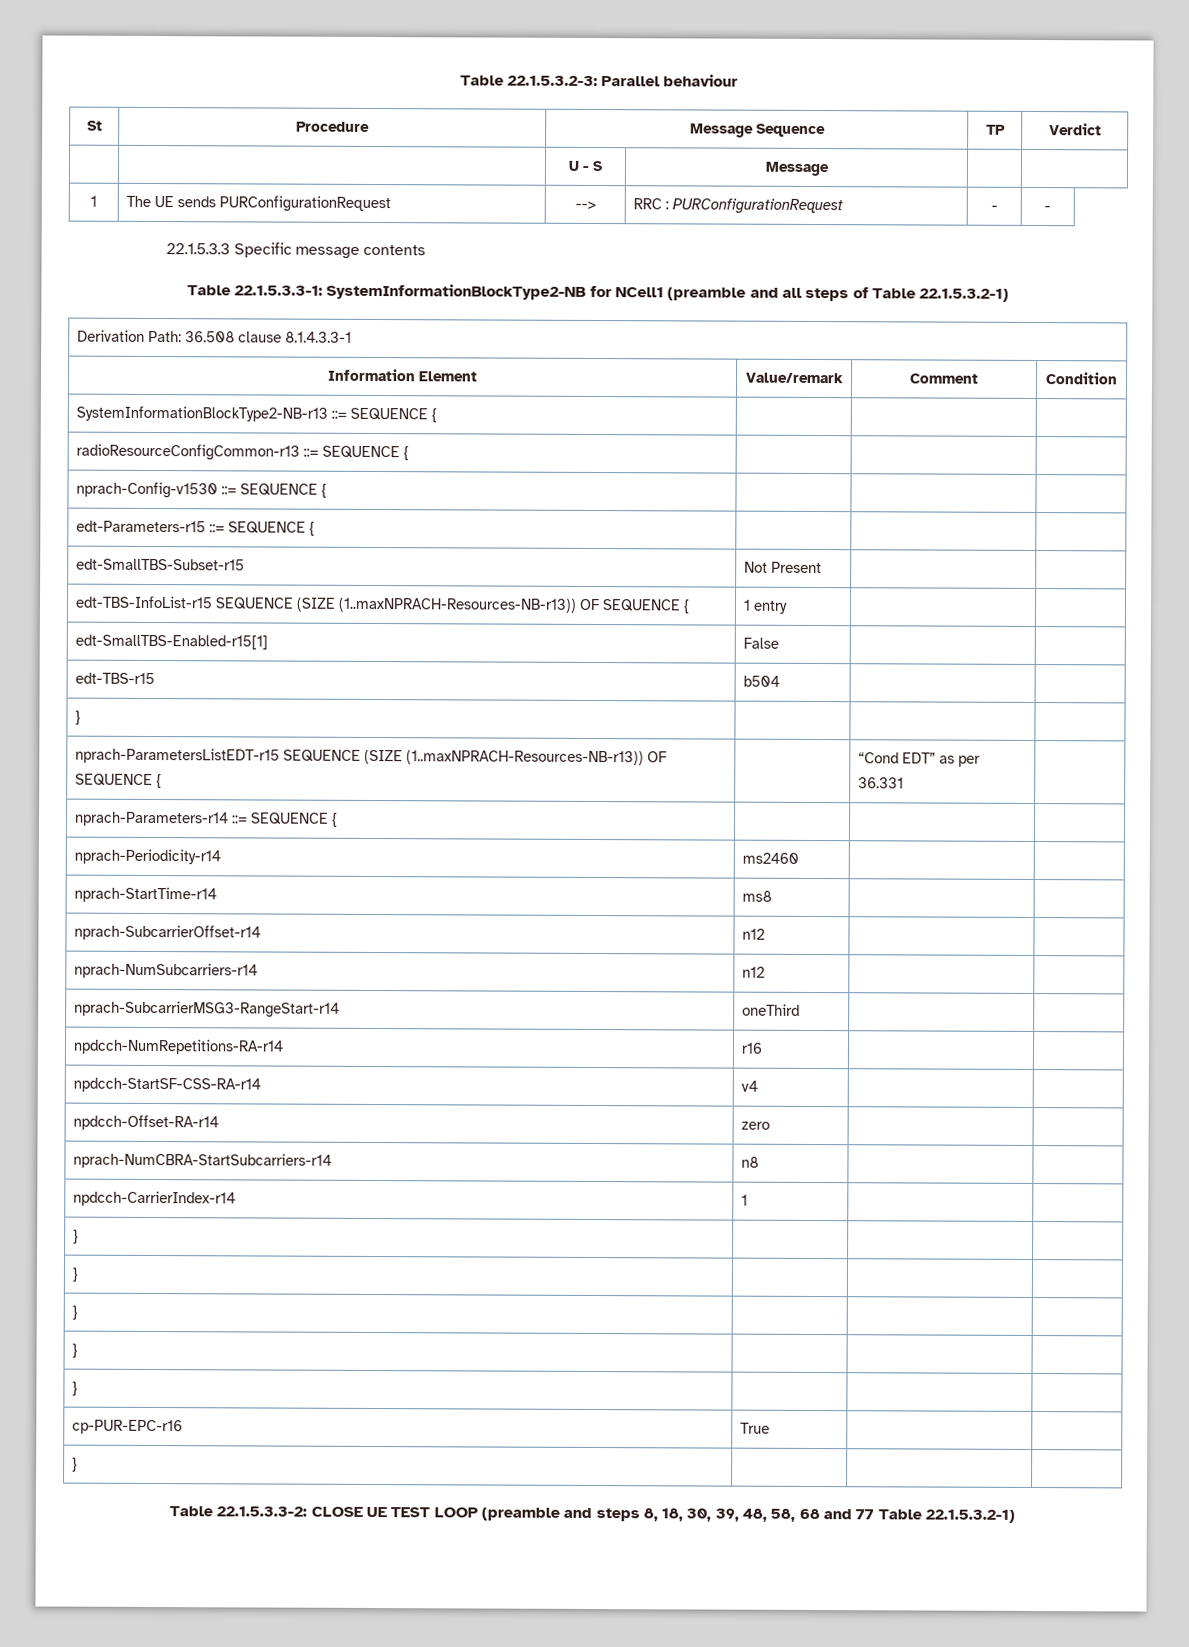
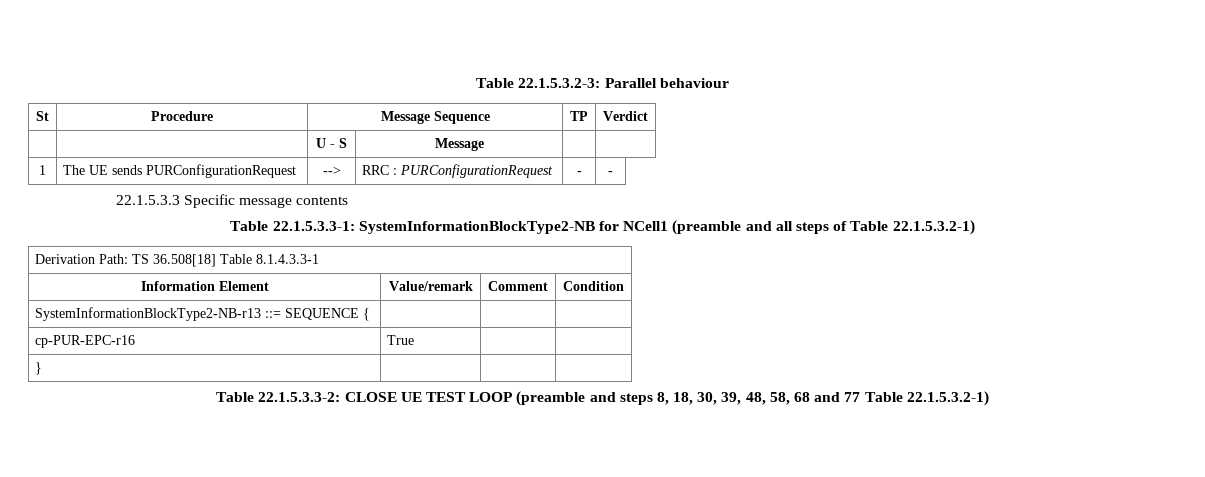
[184,331,282,343] 36.508 clause -> [132,254,253,267] TS 36.508[18] Table
[75,443,409,461] [75,481,327,499] [75,520,315,536] [75,558,245,571] [743,561,822,574] [74,595,690,614] [742,599,788,614] [74,634,268,650] [742,637,779,649] [74,672,155,685] [742,675,780,687] [74,710,81,725] [74,747,667,766] [74,773,162,789] [857,752,981,767] [857,777,904,789] [73,811,338,827] [73,848,221,865] [741,852,799,864] [73,886,217,903] [741,890,772,902] [73,924,261,941] [741,928,765,940] [73,962,258,979] [741,966,765,978] [73,1000,340,1018] [741,1003,800,1016] [72,1038,284,1055] [740,1042,763,1054] [72,1077,261,1093] [740,1080,758,1092] [72,1114,219,1131] [740,1121,770,1130] [72,1152,332,1169] [740,1156,759,1168] [72,1190,236,1207] [740,1194,748,1206] [72,1229,79,1244] [71,1267,78,1282] [71,1305,78,1320] [71,1343,78,1358] [71,1381,78,1396] // radioResourceConfigCommon-r13 ::= SEQUENCE { | | | // nprach-Config-v1530 ::= SEQUENCE { | | | // edt-Parameters-r15 ::= SEQUENCE { | | | // edt-SmallTBS-Subset-r15 | Not Present | | // edt-TBS-InfoList-r15 SEQUENCE (SIZE (1..maxNPRACH-Resources-NB-r13)) OF SEQUENCE { | 1 entry | | // edt-SmallTBS-Enabled-r15[1] | False | | // edt-TBS-r15 | b504 | | // } | | | // nprach-ParametersListEDT-r15 SEQUENCE (SIZE (1..maxNPRACH-Resources-NB-r13)) OF SEQUENCE { | | “Cond EDT” as per 36.331 | // nprach-Parameters-r14 ::= SEQUENCE { | | | // nprach-Periodicity-r14 | ms2460 | | // nprach-StartTime-r14 | ms8 | | // nprach-SubcarrierOffset-r14 | n12 | | // nprach-NumSubcarriers-r14 | n12 | | // nprach-SubcarrierMSG3-RangeStart-r14 | oneThird | | // npdcch-NumRepetitions-RA-r14 | r16 | | // npdcch-StartSF-CSS-RA-r14 | v4 | | // npdcch-Offset-RA-r14 | zero | | // nprach-NumCBRA-StartSubcarriers-r14 | n8 | | // npdcch-CarrierIndex-r14 | 1 | | // } | | | // } | | | // } | | | // } | | | // } | | | -> (371, 314) none

